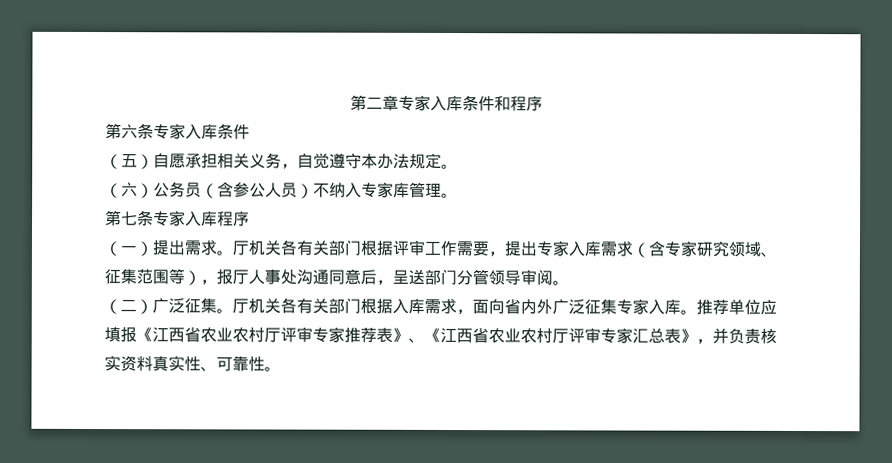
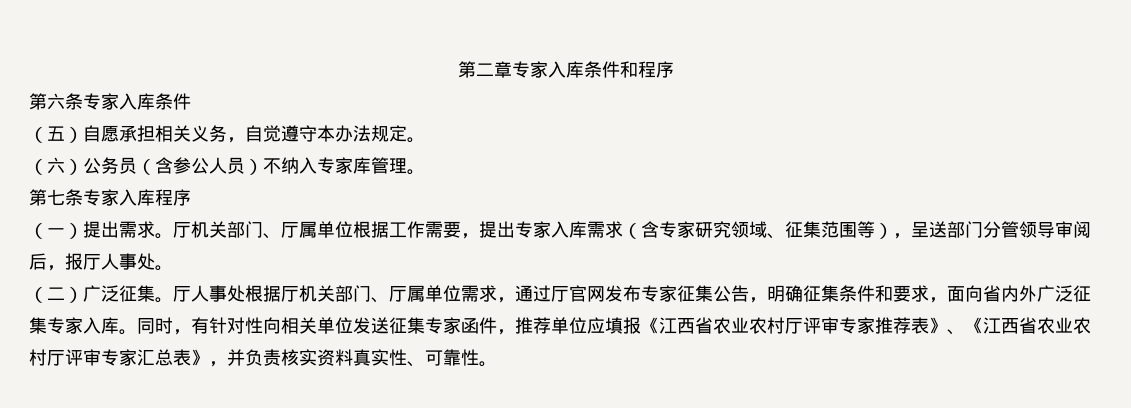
[280,239,425,256] 各有关部门根据评审 -> [227,221,389,239] 部门、厅属单位根据
[216,268,393,285] 报厅人事处沟通同意后， -> (911, 236) none
(553, 277) none -> [29,253,155,271] 后，报厅人事处
[248,297,441,314] 机关各有关部门根据入库需 -> [191,285,911,303] 人事处根据厅机关部门、厅属单位需求，通过厅官网发布专家征集公告，明确征集条件和要
(697, 312) none -> [137,317,515,335] 同时，有针对性向相关单位发送征集专家函件，

